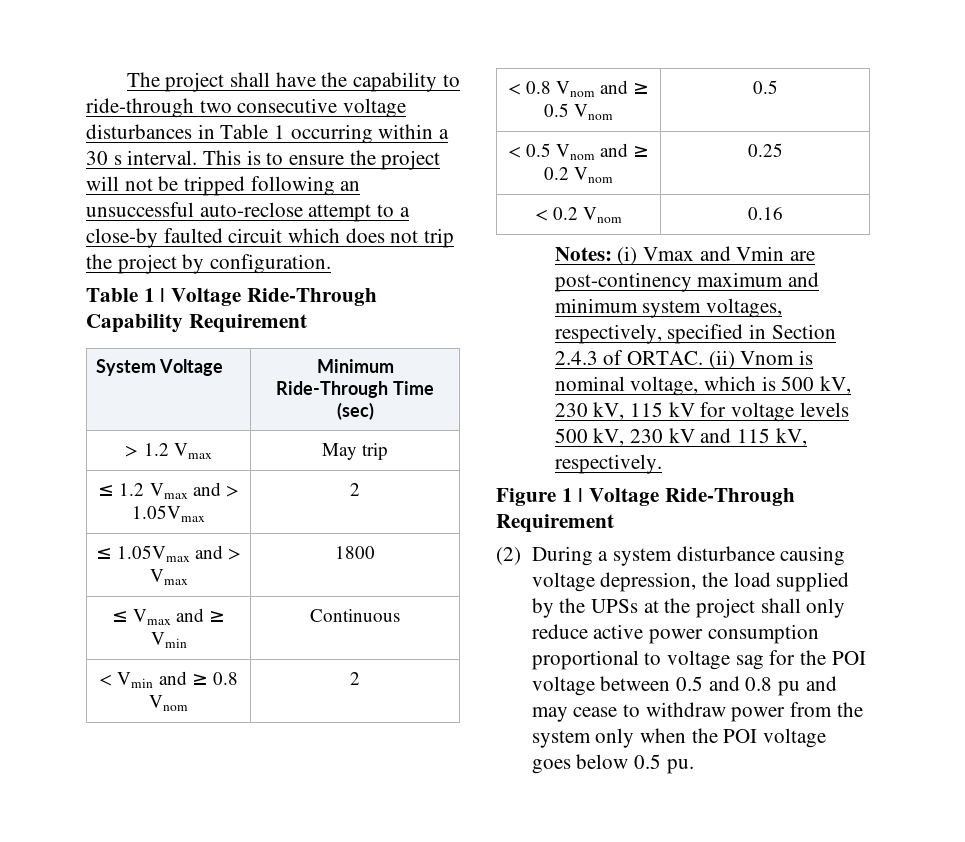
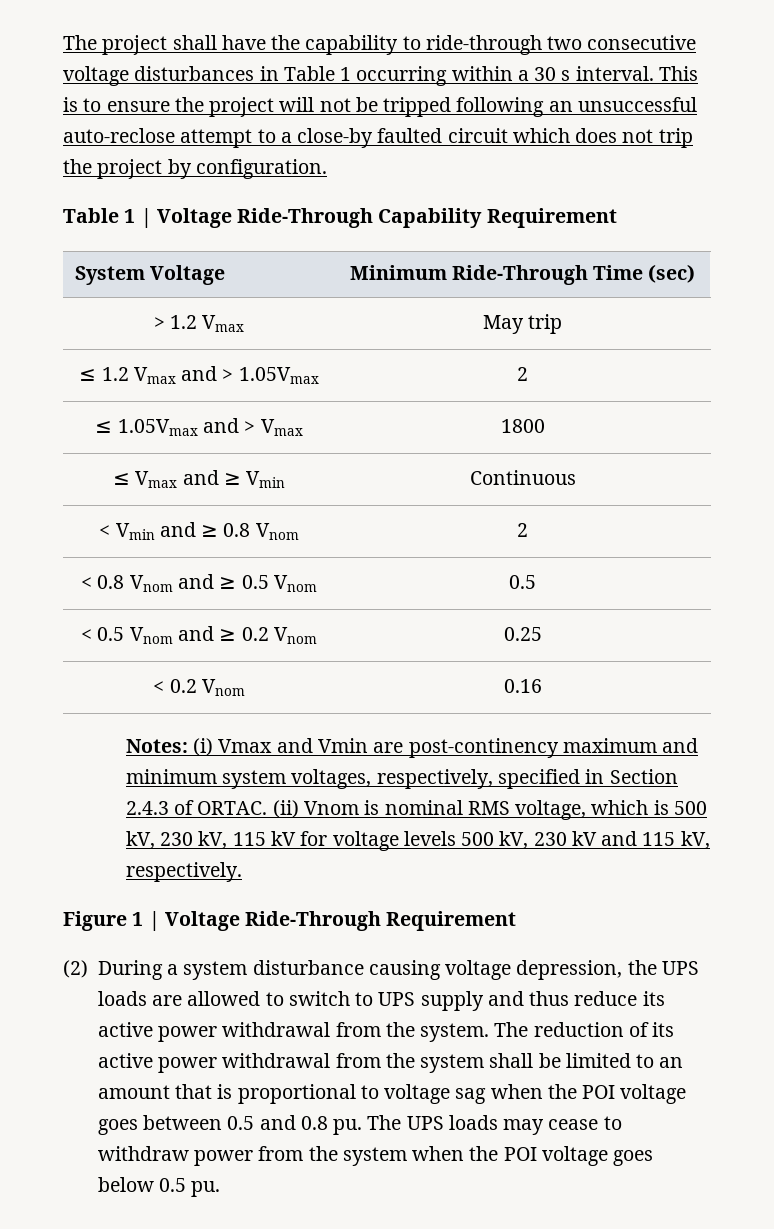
(625, 383) none -> [467,801,510,815] RMS
[733,572,850,592] [531,598,846,618] [531,624,819,644] load supplied by the UPSs at the project shall only reduce active power consumption -> [661,961,699,975] [97,991,665,1011] [97,1022,675,1042] [97,1053,684,1073] [97,1084,233,1099] UPS loads are allowed to switch to UPS supply and thus reduce its active power withdrawal from the system. The reduction of its active power withdrawal from the system shall be limited to an amount that is
[769,650,866,665] [531,676,595,696] for the POI voltage -> [490,1084,687,1104] [97,1119,138,1135] when the POI voltage goes
[777,676,837,696] pu and -> [333,1115,498,1135] pu. The UPS loads
[595,728,635,748] only -> (407, 1156) none

